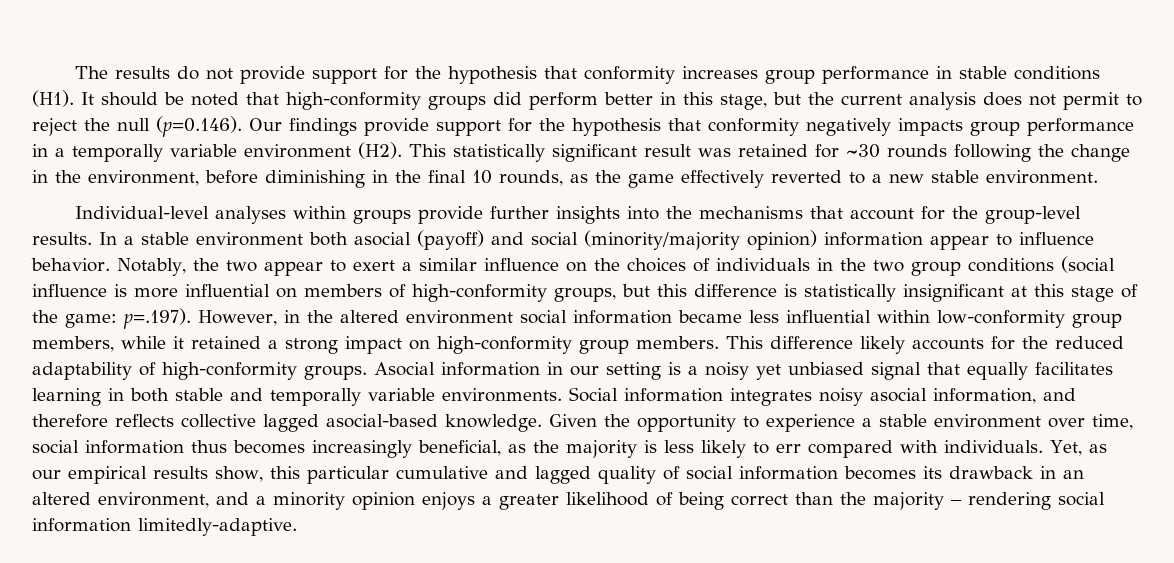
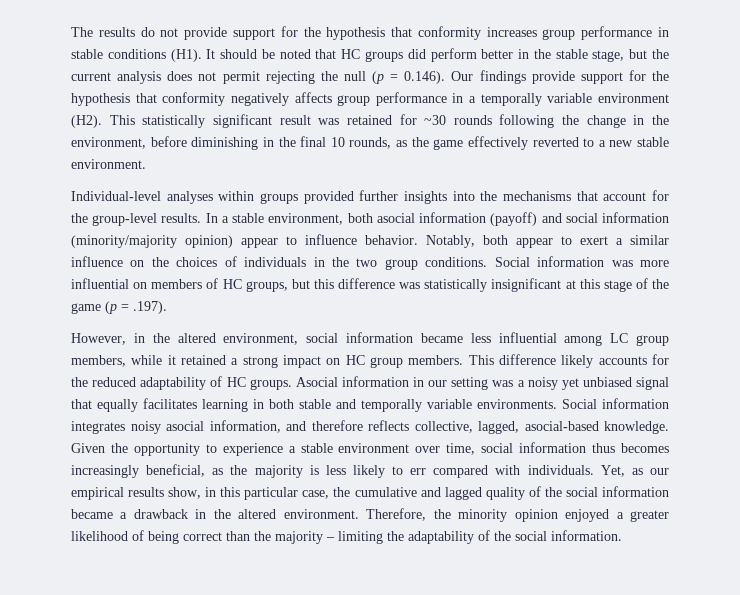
[286,92,421,110] high-conformity -> [341,49,361,59] HC
[683,92,713,105] this -> [533,49,588,59] the stable
[1126,94,1142,106] [32,116,242,137] to reject the null (p=0.146). -> [265,71,446,84] rejecting the null (p = 0.146).
[898,118,963,136] impacts -> [294,92,332,103] affects
[417,206,483,224] provide -> [303,191,354,204] provided
[196,232,303,246] environment -> [268,213,344,225] environment,
(411, 239) none -> [419,212,487,223] information
(579, 239) none -> [602,212,669,223] information
[824,232,924,246] information -> (233, 241) none
[192,258,257,272] the two -> [483,235,508,245] both
[967,256,1115,273] [32,284,127,297] conditions (social influence is -> [425,256,633,267] conditions. Social information was
[412,284,547,302] high-conformity -> [222,279,242,289] HC
[784,284,797,297] is -> [399,282,421,289] was
[65,308,191,329] game: p=.197). -> [71,301,167,314] game (p = .197). //
[405,310,513,324] environment -> [223,333,299,345] environment,
[876,310,1065,328] within low-conformity -> [564,333,629,346] among LC
[437,336,572,354] high-conformity -> [345,355,365,365] HC
[162,362,297,380] high-conformity -> [226,377,246,387] HC
[668,362,681,375] is -> [492,380,514,387] was
[181,414,319,432] collective lagged -> [414,421,519,434] collective, lagged,
(263, 474) none -> [205,487,217,497] in
(389, 475) none -> [302,487,351,499] case, the
[685,466,1084,480] [32,492,266,508] social information becomes its drawback in an altered environment, and a -> [544,486,669,497] [71,508,451,521] the social information became a drawback in the altered environment. Therefore, the
[422,492,475,510] enjoys -> [565,509,610,522] enjoyed
[968,492,1105,510] [32,518,297,536] rendering social information limitedly-adaptive. -> [338,530,622,544] limiting the adaptability of the social information.

